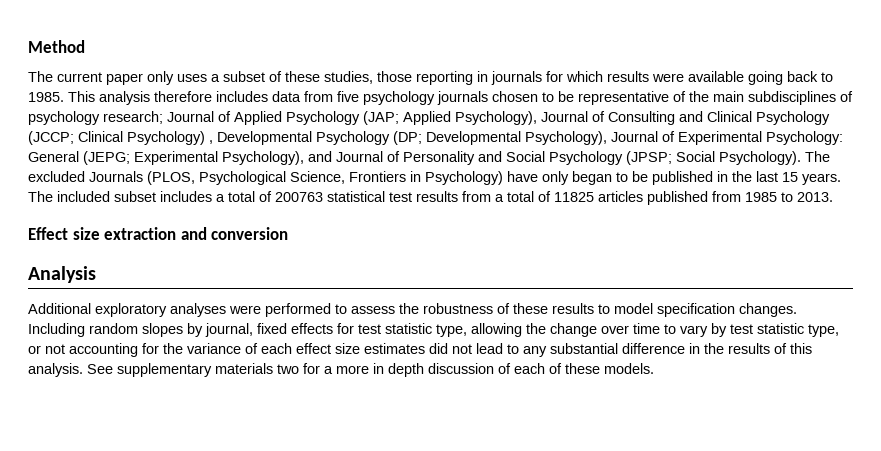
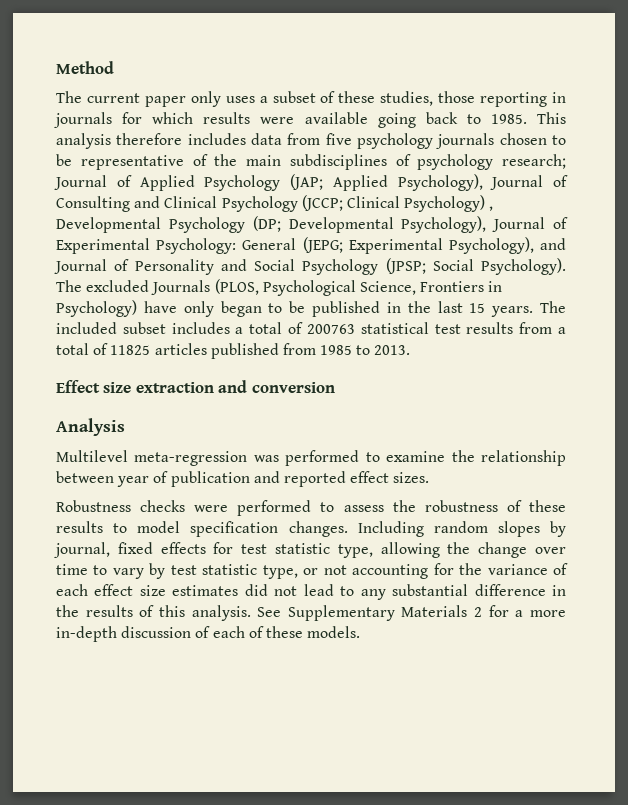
[28,303,226,317] Additional exploratory analyses -> [56,450,566,466] [56,471,430,487] [56,500,186,512] Multilevel meta-regression was performed to examine the relationship between year of publication and reported effect sizes. // Robustness checks
[117,363,299,377] supplementary materials two -> [287,605,483,621] Supplementary Materials 2
[373,363,424,377] in depth -> [56,626,117,642] in-depth

